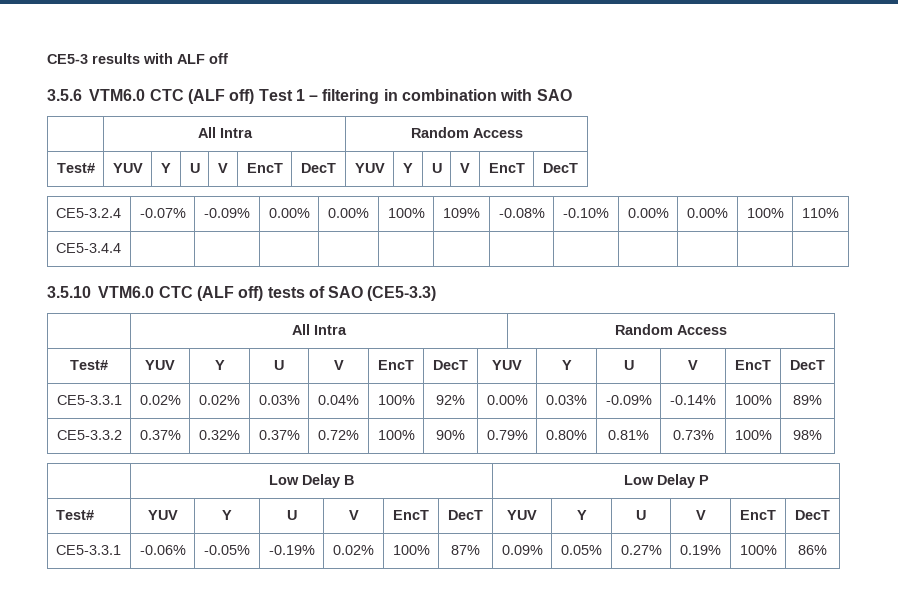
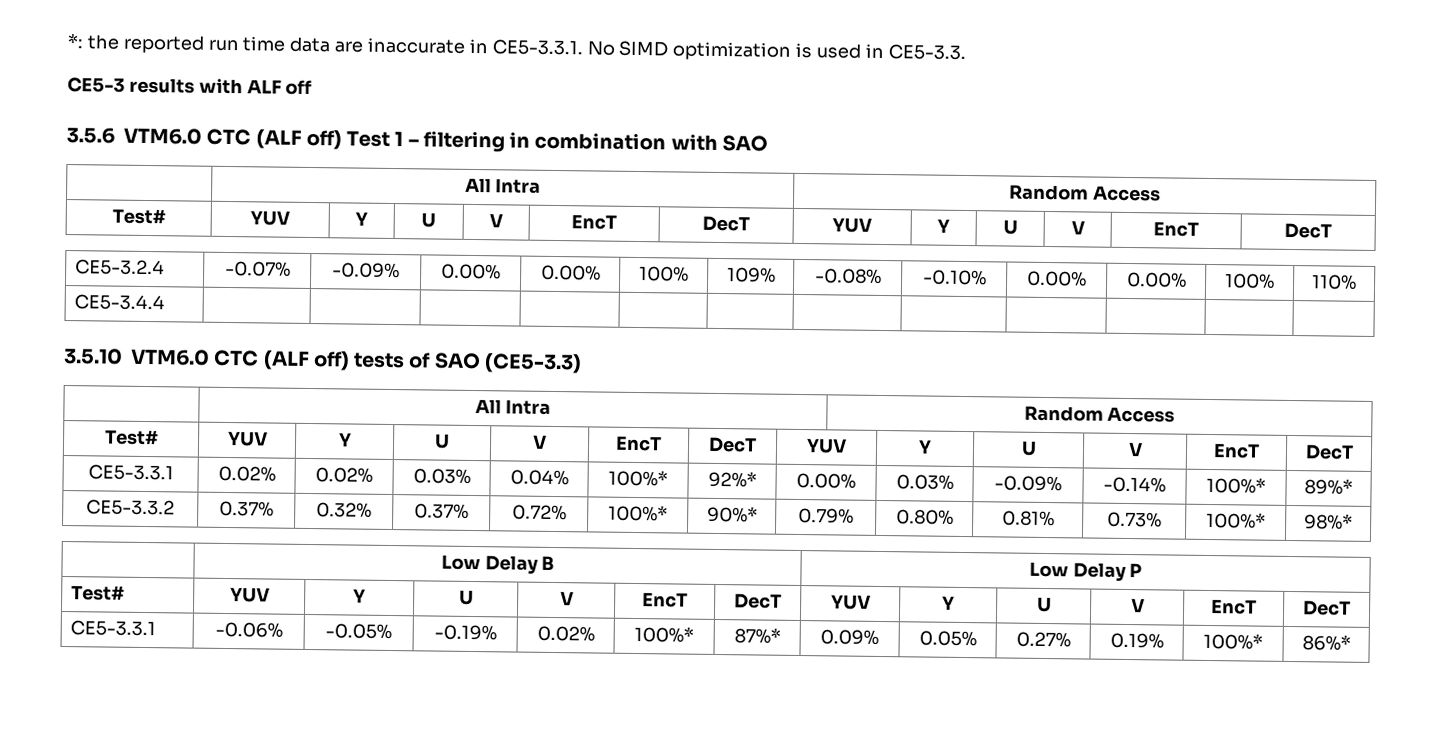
(47, 59) none -> [67,33,966,61] *: the reported run time data are inaccurate in CE5-3.3.1. No SIMD optimization is used in CE5-3.3. //
[377,395,415,405] [436,395,465,405] 100% | 92% -> [608,469,668,487] [707,470,757,488] 100%* | 92%*
[734,395,772,405] [793,395,822,405] 100% | 89% -> [1206,476,1266,494] [1304,478,1353,495] 100%* | 89%*
[377,430,415,440] [436,430,465,440] 100% | 90% -> [608,504,668,522] [706,505,758,523] 100%* | 90%*
[734,430,772,440] [793,430,822,440] 100% | 98% -> [1206,511,1266,529] [1304,513,1353,530] 100%* | 98%*
[392,545,430,555] [451,545,480,555] 100% | 87% -> [634,625,694,643] [733,627,781,644] 100%* | 87%*
[739,545,777,555] [798,545,827,555] 100% | 86% -> [1203,632,1263,650] [1301,634,1351,651] 100%* | 86%*

